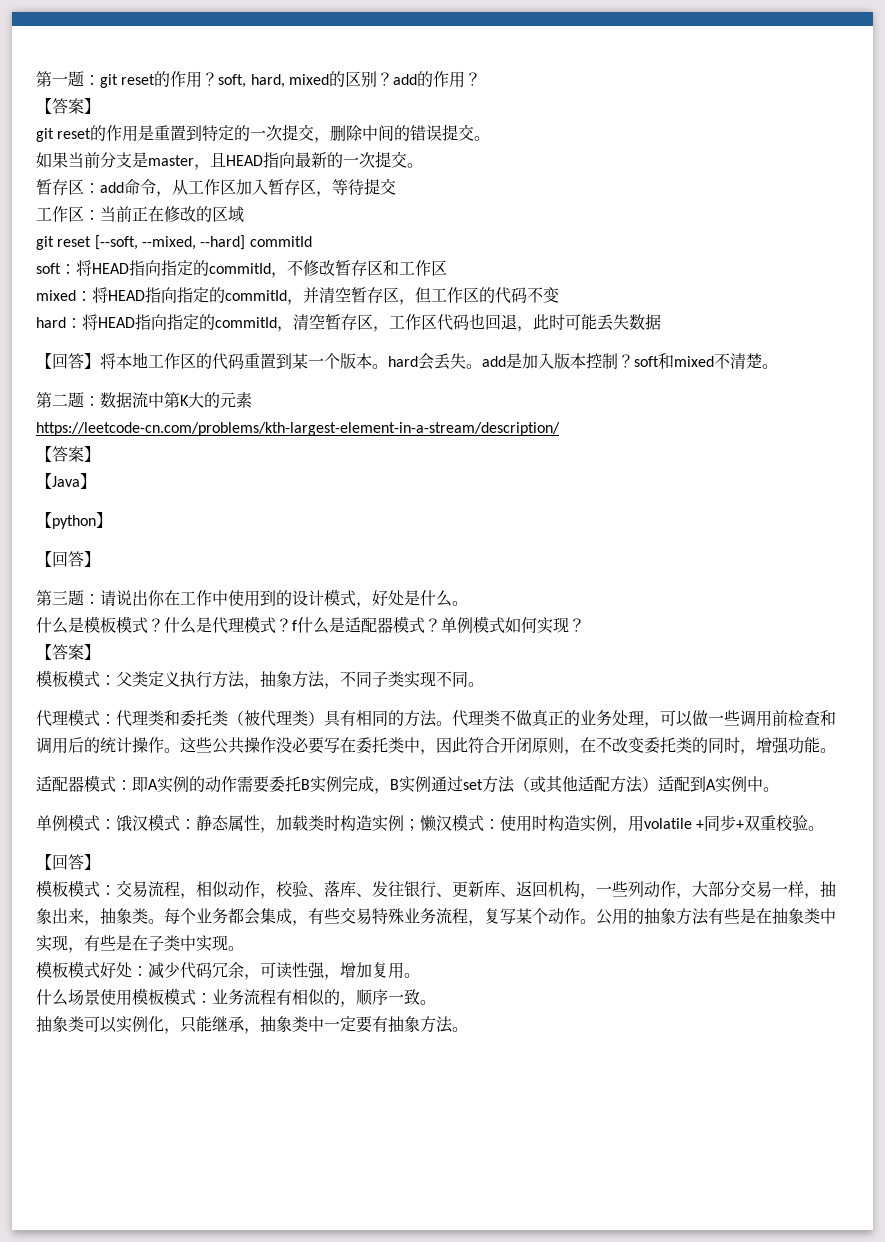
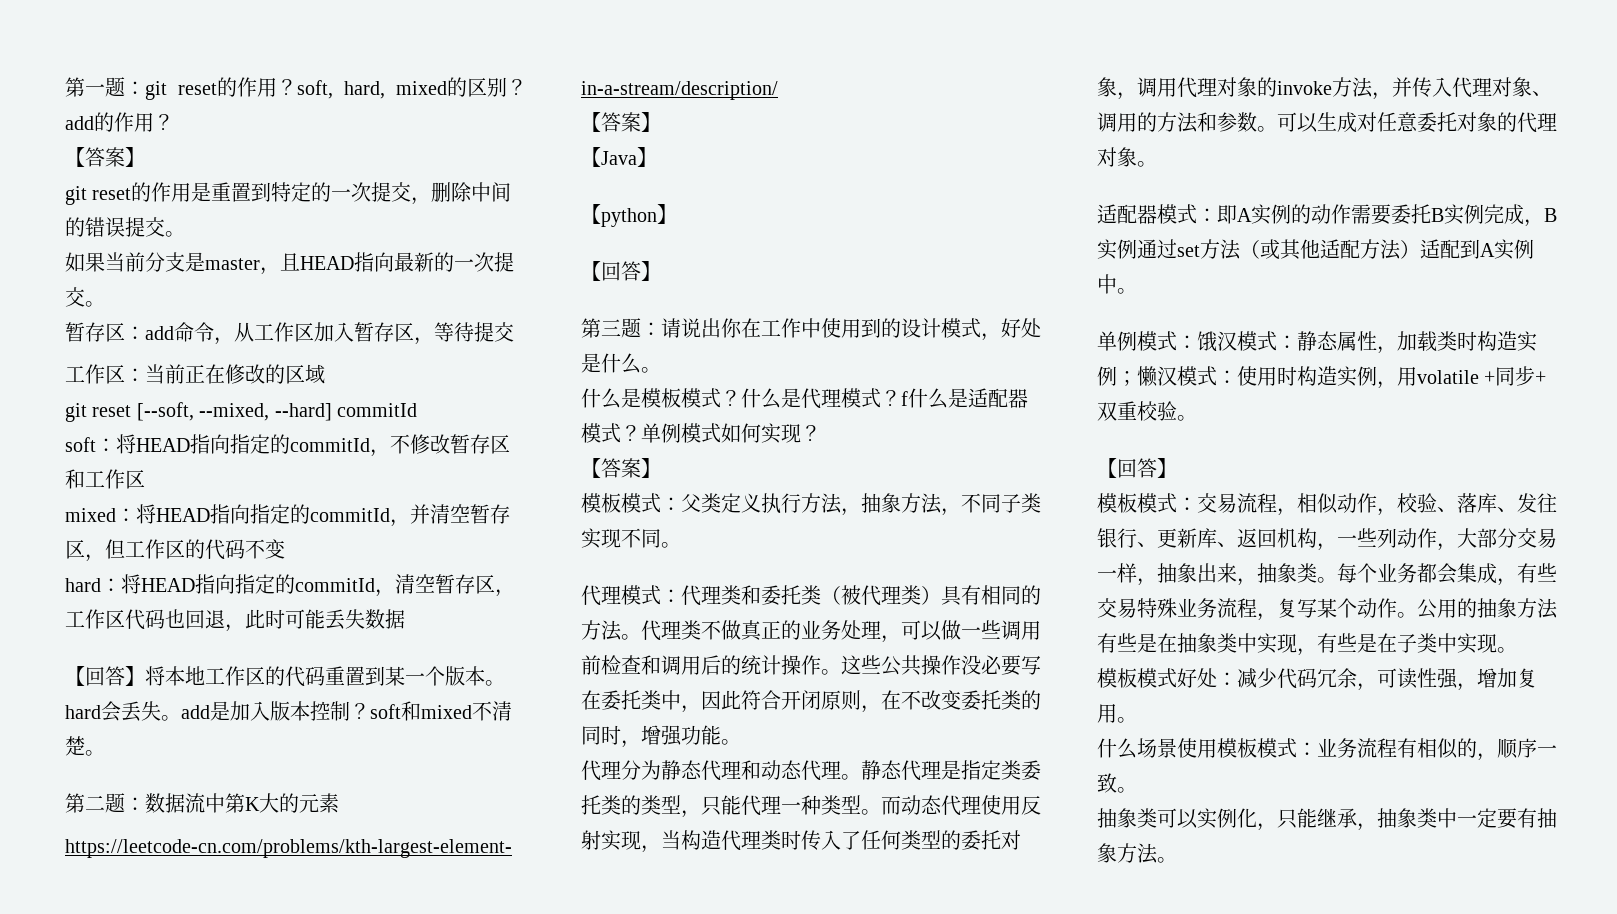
(836, 750) none -> [581,760,1041,781] [581,795,1041,818] [581,830,1021,853] [1097,77,1552,100] [1097,112,1557,133] [1097,147,1157,167] // 代理分为静态代理和动态代理。静态代理是指定类委托类的类型，只能代理一种类型。而动态代理使用反射实现，当构造代理类时传入了任何类型的委托对象，调用代理对象的invoke方法，并传入代理对象、调用的方法和参数。可以生成对任意委托对象的代理对象。

